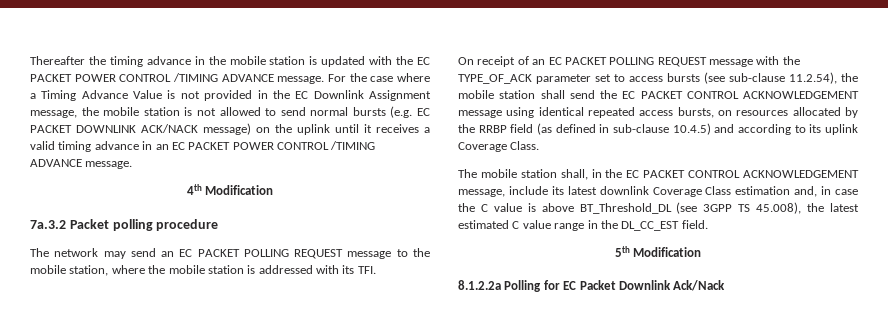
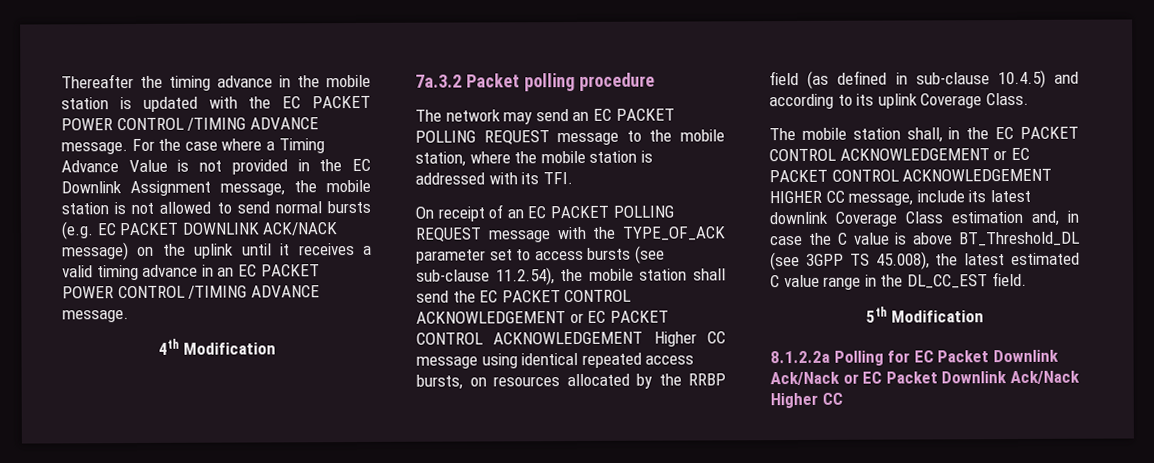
(859, 95) none -> [569,310,669,324] [416,331,726,347] or EC PACKET CONTROL ACKNOWLEDGEMENT Higher CC
(859, 174) none -> [993,147,1030,161] [769,168,1053,183] [769,190,845,204] or EC PACKET CONTROL ACKNOWLEDGEMENT HIGHER CC
(726, 285) none -> [842,370,1080,385] [770,392,843,409] or EC Packet Downlink Ack/Nack Higher CC

